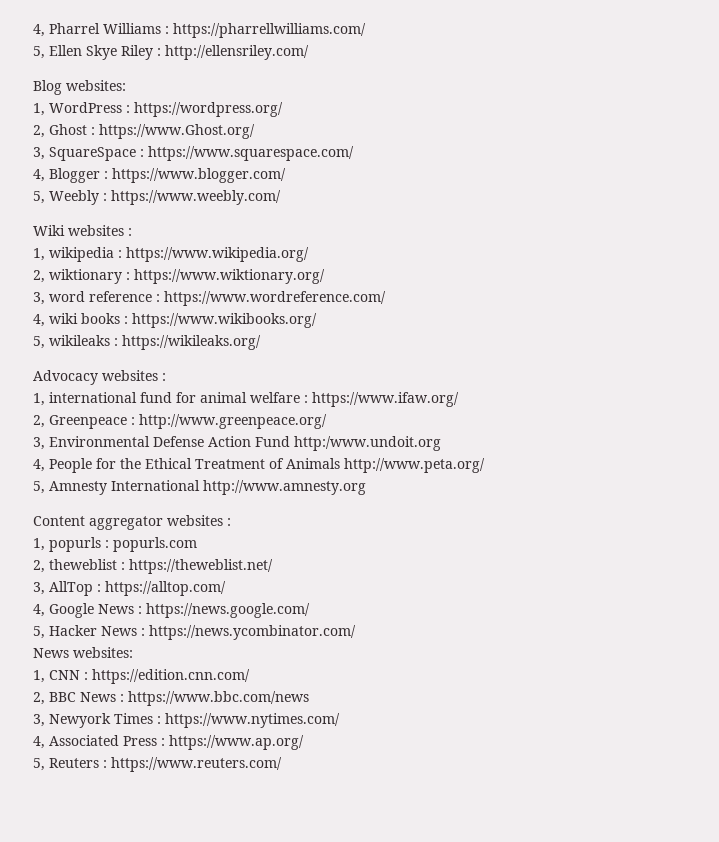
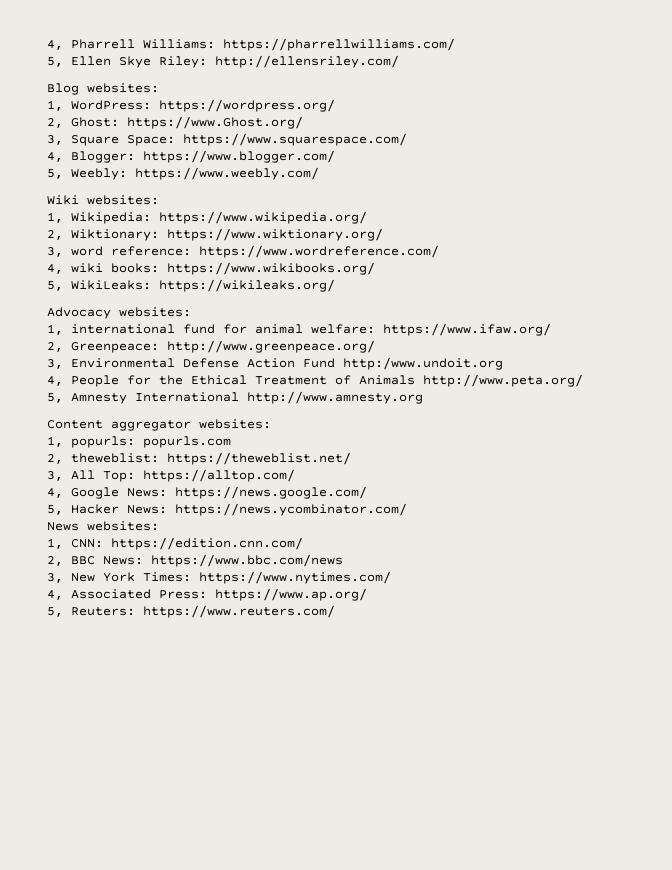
[33,23,169,37] 4, Pharrel Williams : -> [47,39,215,50] 4, Pharrell Williams:
[121,45,161,60] Riley : -> [159,56,207,68] Riley:
[49,102,130,113] WordPress : -> [71,100,151,110] WordPress:
[49,124,95,135] Ghost : -> [71,117,119,127] Ghost:
[49,147,144,161] SquareSpace : -> [71,135,175,146] Square Space:
[49,168,108,183] Blogger : -> [71,151,135,163] Blogger:
[49,190,107,205] Weebly : -> [71,168,127,180] Weebly:
[68,225,132,236] [33,247,122,262] websites : // 1, wikipedia : -> [87,195,159,205] [47,212,151,224] websites: // 1, Wikipedia:
[49,269,130,284] wiktionary : -> [71,229,159,241] Wiktionary:
[89,291,160,302] reference : -> [111,246,191,256] reference:
[81,313,128,324] books : -> [111,263,159,273] books:
[49,335,118,346] wikileaks : -> [71,280,151,290] WikiLeaks:
[102,370,166,381] websites : -> [119,307,191,317] websites:
[250,392,308,403] welfare : -> [311,324,375,334] welfare:
[49,415,135,429] Greenpeace : -> [71,342,159,353] Greenpeace:
[167,515,231,526] [33,537,109,552] websites : // 1, popurls : -> [199,419,271,429] [47,436,135,448] websites: // 1, popurls:
[49,559,125,570] theweblist : -> [71,453,159,463] theweblist:
[49,581,101,596] AllTop : -> [71,470,135,482] All Top:
[98,604,142,614] News : -> [127,488,167,497] News:
[101,626,145,636] News : -> [127,505,167,514] News:
[49,670,88,680] CNN : -> [71,539,103,548] CNN:
[80,692,124,702] News : -> [103,556,143,565] News:
[49,713,161,728] Newyork Times : -> [71,572,191,582] New York Times:
[123,736,165,746] Press : -> [159,590,207,599] Press:
[49,758,107,768] Reuters : -> [71,607,135,616] Reuters:

